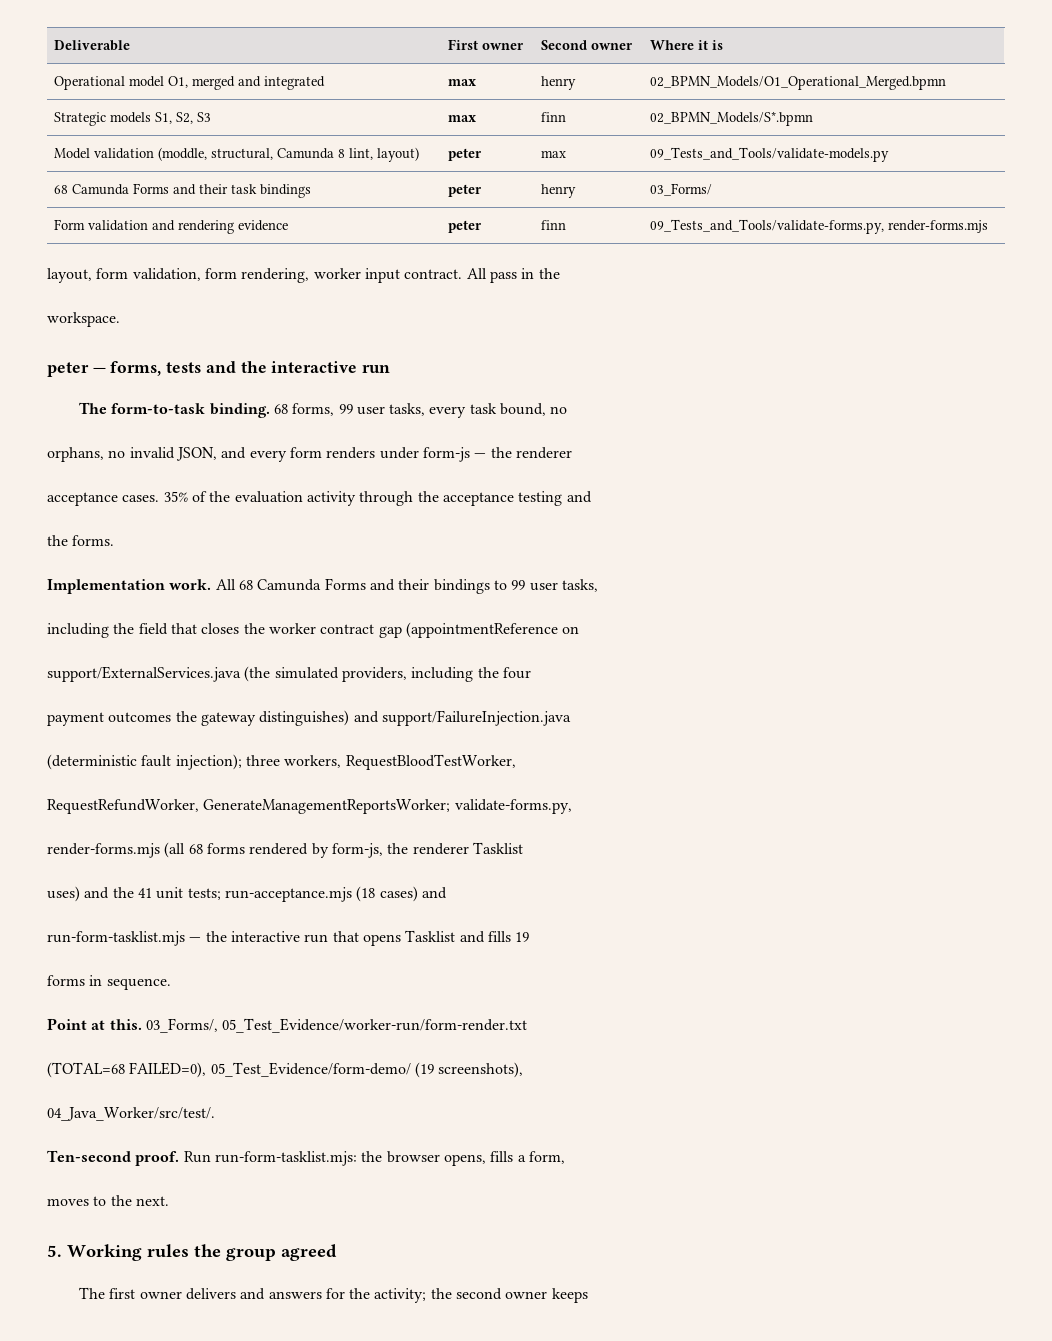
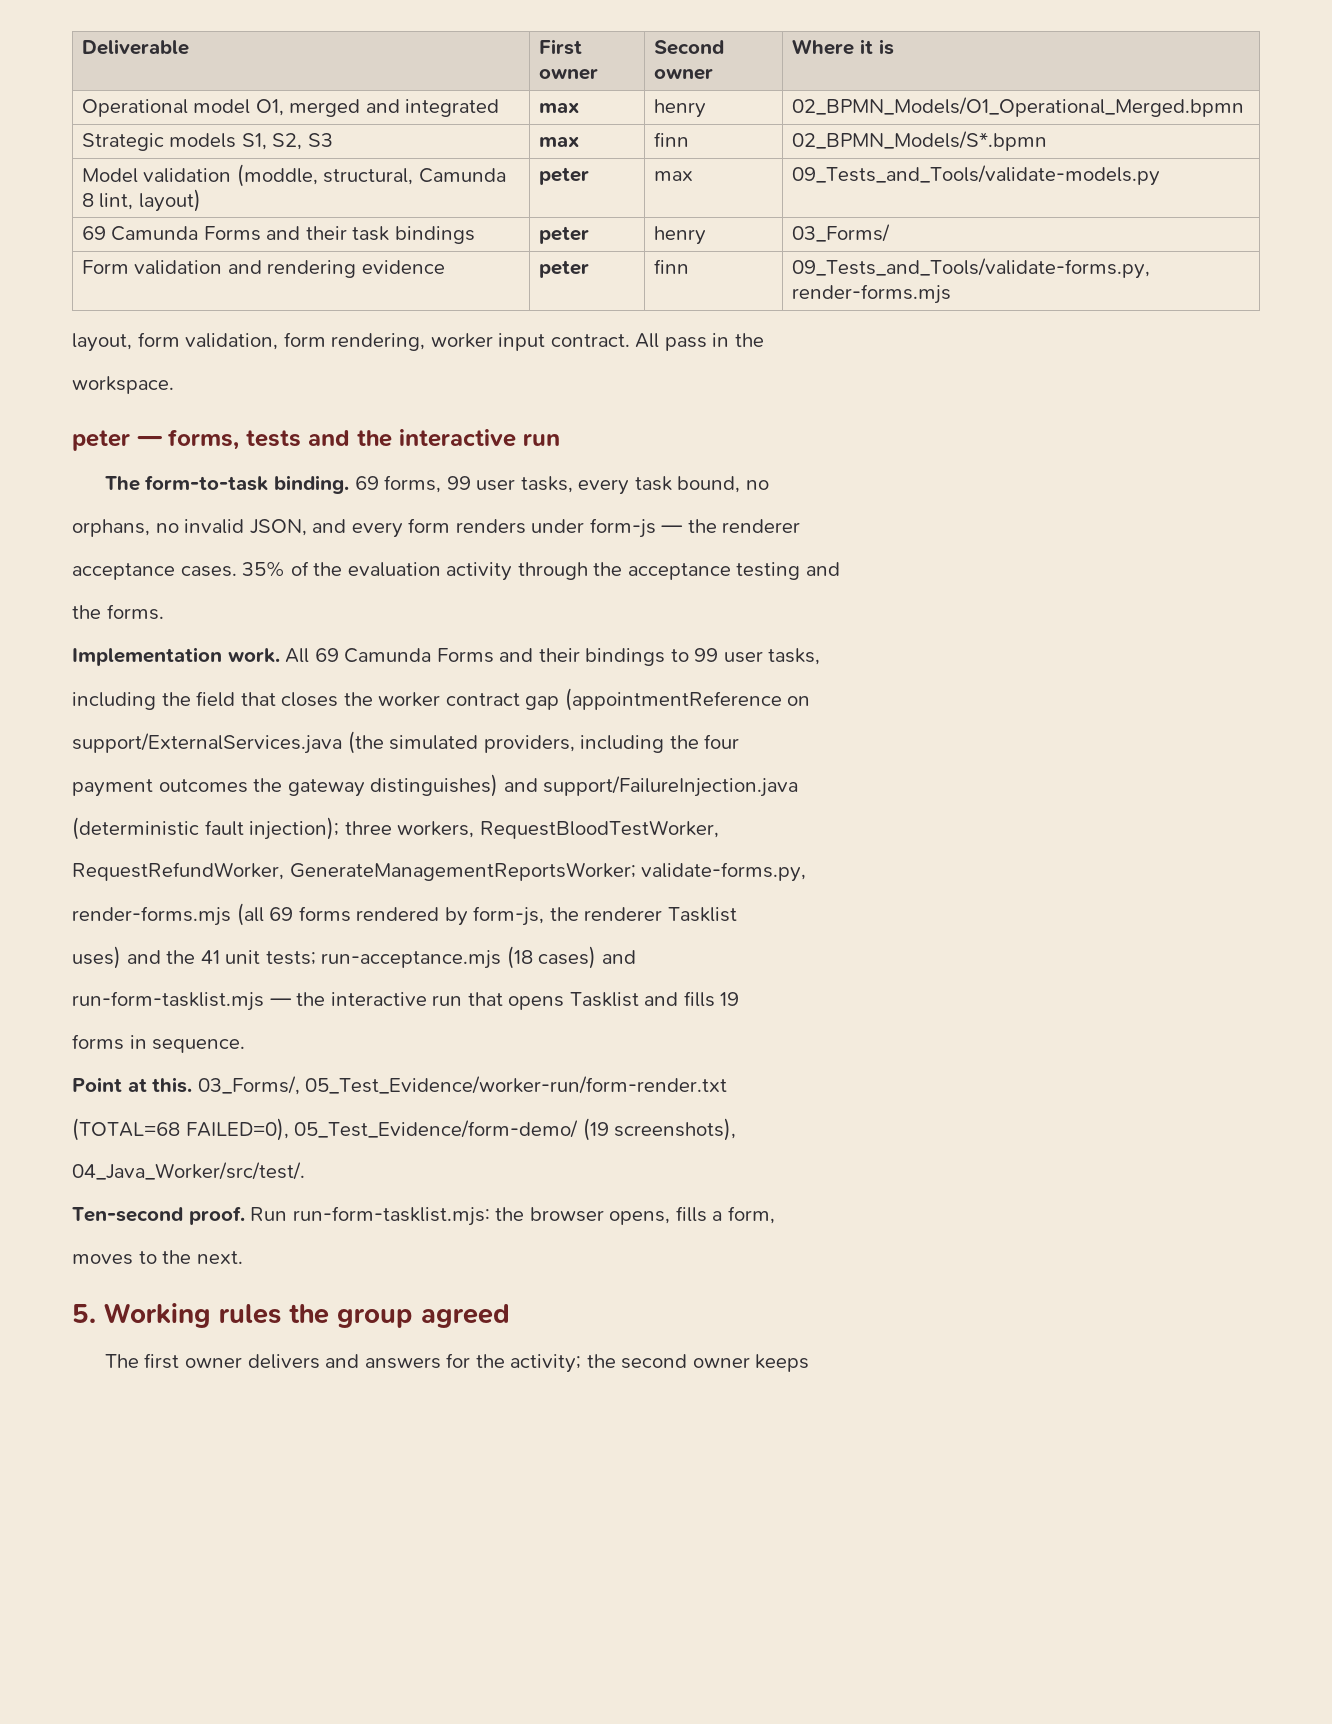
[54,185,69,194] 68 -> [81,226,106,240] 69
[273,404,288,414] 68 -> [354,476,379,490] 69
[238,580,253,590] 68 -> [314,648,339,662] 69
[188,844,203,854] 68 -> [269,907,294,921] 69

